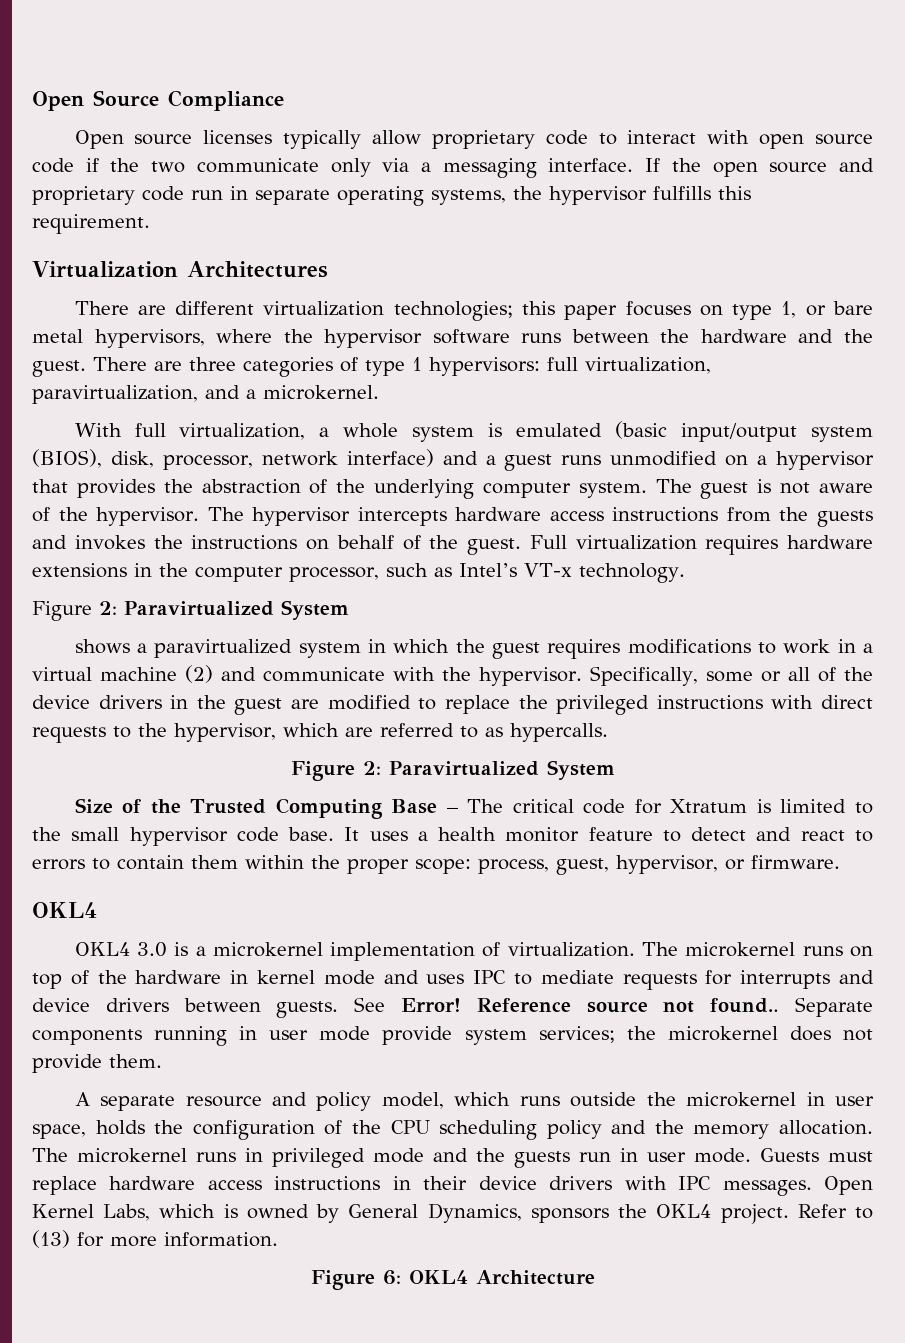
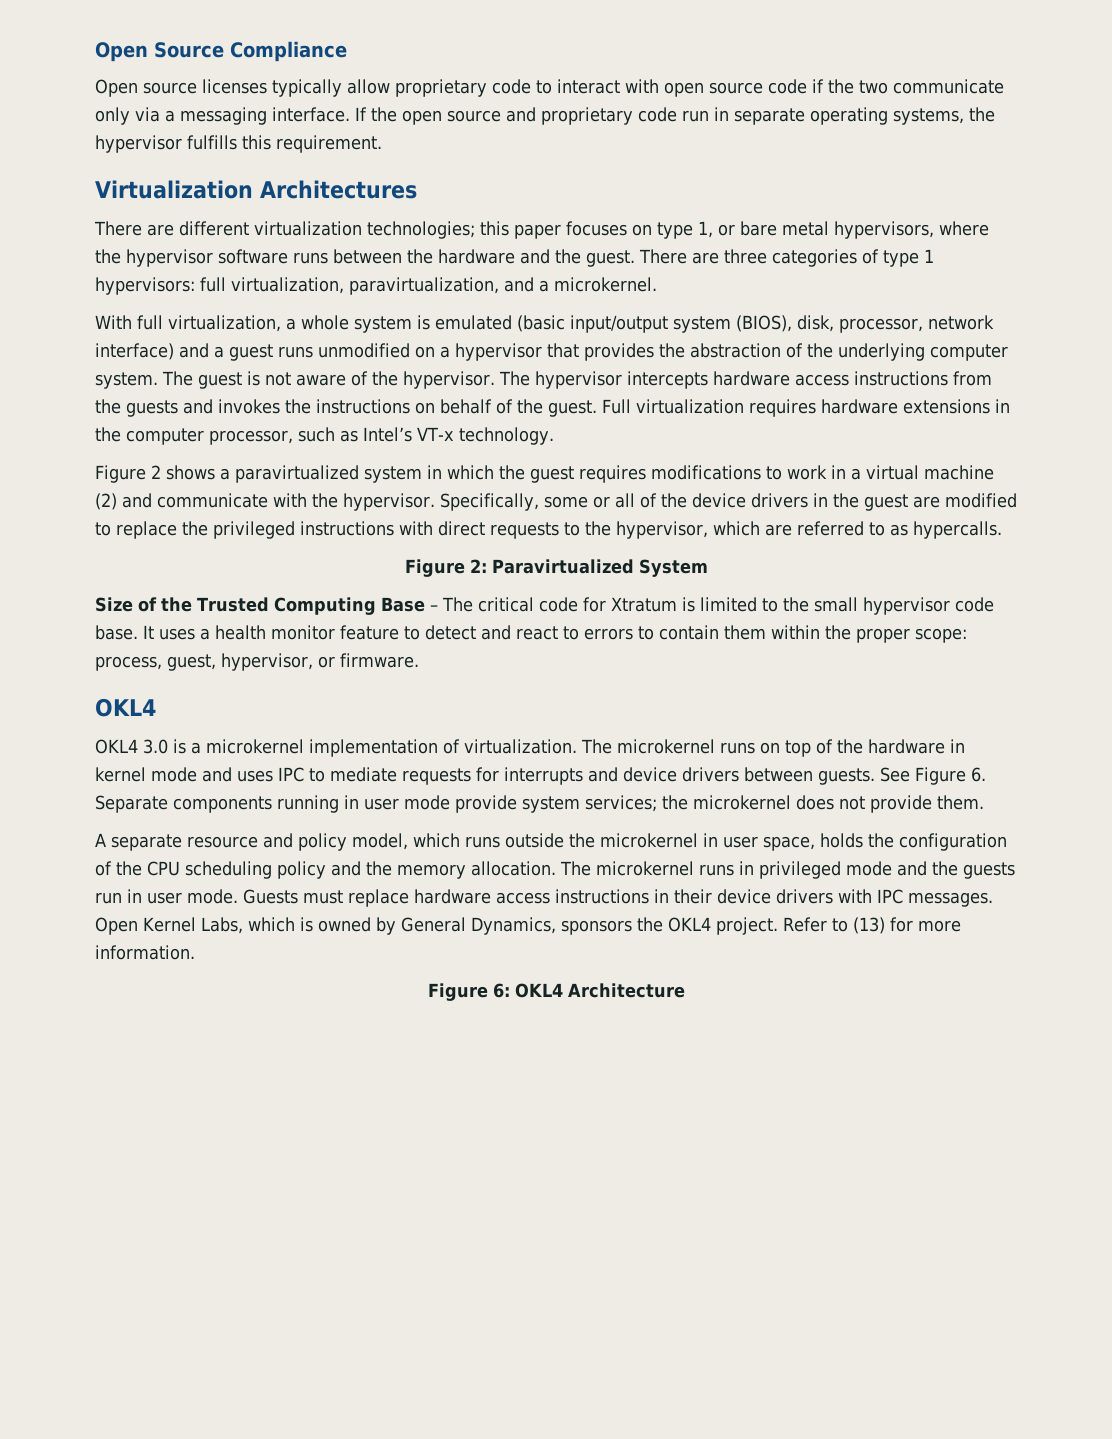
[99,600,349,620] 2: Paravirtualized System // -> [150,465,161,479] 2
[401,998,780,1013] Error! Reference source not found.. -> [915,767,986,785] Figure 6.

